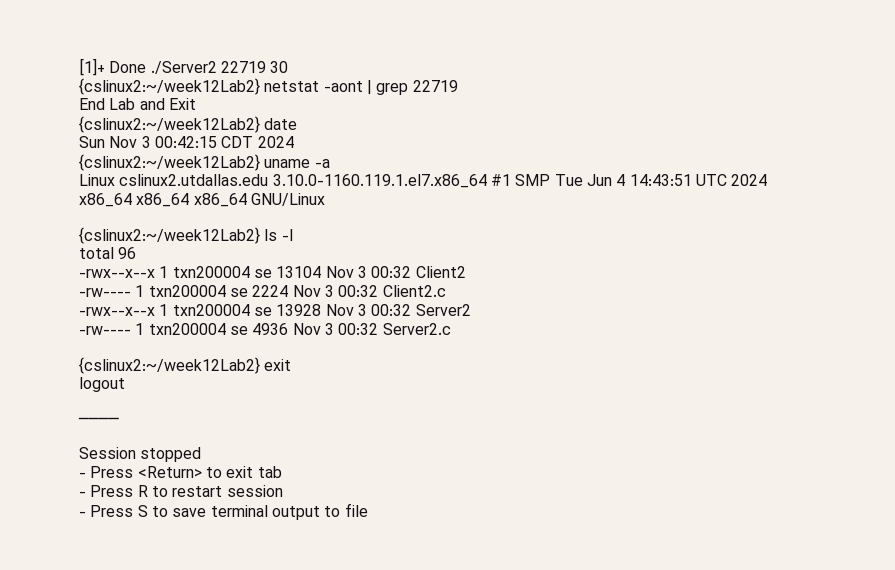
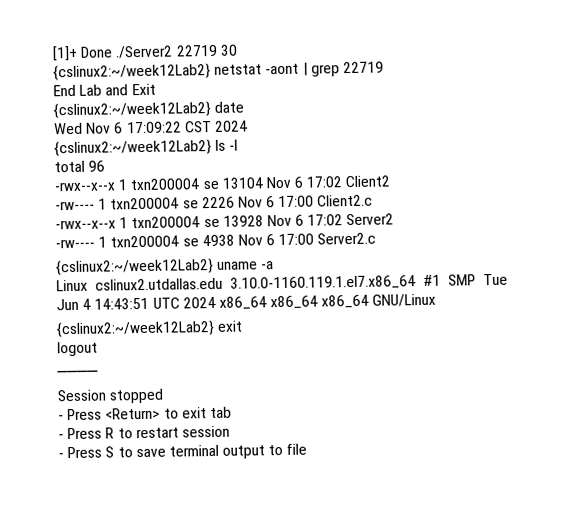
[79,136,294,148] Sun Nov 3 00:42:15 CDT 2024 -> [54,120,248,135] [54,138,239,157] [54,160,106,173] [54,175,391,192] [55,194,374,211] [55,213,395,230] [55,232,377,249] Wed Nov 6 17:09:22 CST 2024 // {cslinux2:~/week12Lab2} ls -l // total 96 // -rwx--x--x 1 txn200004 se 13104 Nov 6 17:02 Client2 // -rw---- 1 txn200004 se 2226 Nov 6 17:00 Client2.c // -rwx--x--x 1 txn200004 se 13928 Nov 6 17:02 Server2 // -rw---- 1 txn200004 se 4938 Nov 6 17:00 Server2.c
[79,227,293,244] [79,247,137,259] [79,266,466,278] [79,285,446,297] [79,304,471,316] [79,323,451,335] // {cslinux2:~/week12Lab2} ls -l // total 96 // -rwx--x--x 1 txn200004 se 13104 Nov 3 00:32 Client2 // -rw---- 1 txn200004 se 2224 Nov 3 00:32 Client2.c // -rwx--x--x 1 txn200004 se 13928 Nov 3 00:32 Server2 // -rw---- 1 txn200004 se 4936 Nov 3 00:32 Server2.c -> (437, 300) none

